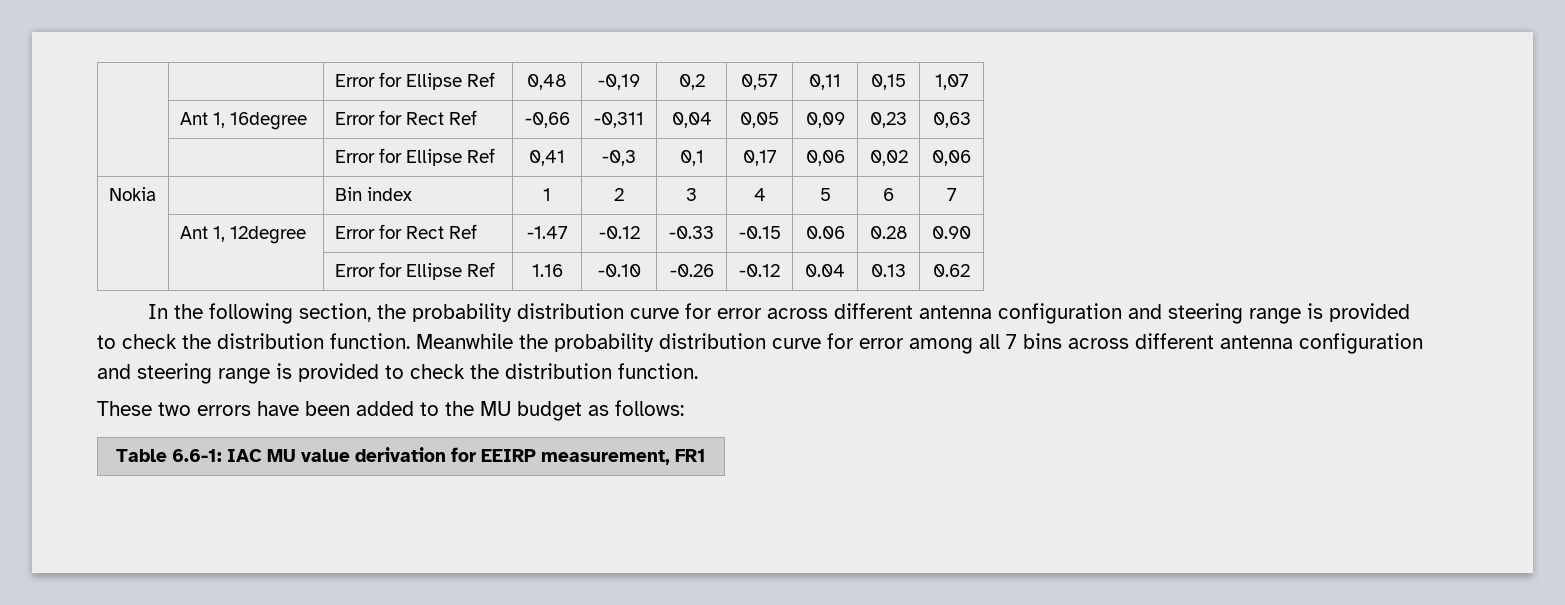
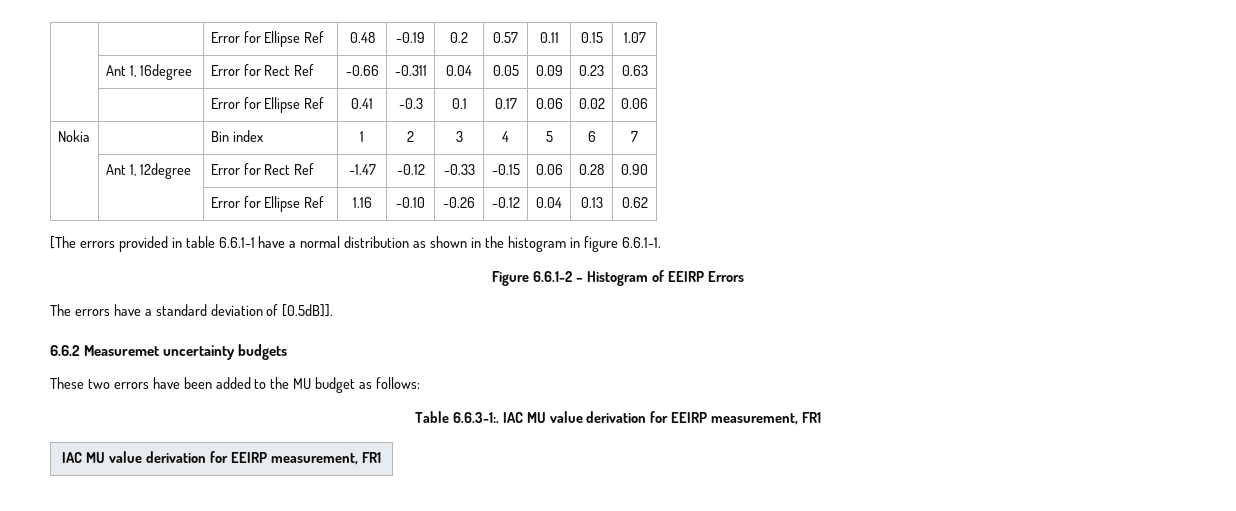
[334,72,495,90] [527,74,567,90] [598,74,640,90] [678,74,705,90] [741,74,778,90] [809,74,841,90] [871,74,906,90] [934,74,969,90] | | Error for Ellipse Ref | 0,48 | -0,19 | 0,2 | 0,57 | 0,11 | 0,15 | 1,07 -> [210,31,325,47] [349,32,375,43] [396,32,425,43] [450,32,468,43] [493,32,518,43] [539,32,559,43] [580,32,603,43] [623,32,646,43] | | Error for Ellipse Ref | 0.48 | -0.19 | 0.2 | 0.57 | 0.11 | 0.15 | 1.07
[524,112,570,128] [594,112,644,128] [671,112,712,128] [740,112,779,128] [805,112,845,128] [870,112,907,128] [932,112,971,128] [334,148,495,166] [529,150,565,166] [602,150,636,166] [679,150,704,166] [742,150,777,166] [805,150,845,166] [869,150,908,166] [932,150,971,166] -0,66 | -0,311 | 0,04 | 0,05 | 0,09 | 0,23 | 0,63 // | | Error for Ellipse Ref | 0,41 | -0,3 | 0,1 | 0,17 | 0,06 | 0,02 | 0,06 -> [345,65,379,76] [394,65,427,76] [446,65,472,76] [492,65,519,76] [535,65,563,76] [579,65,604,76] [621,65,648,76] [210,97,325,113] [351,98,373,109] [398,98,423,109] [451,98,467,109] [494,98,517,109] [535,98,563,109] [578,98,605,109] [621,98,648,109] -0.66 | -0.311 | 0.04 | 0.05 | 0.09 | 0.23 | 0.63 // | | Error for Ellipse Ref | 0.41 | -0.3 | 0.1 | 0.17 | 0.06 | 0.02 | 0.06
[148,303,1411,324] [97,333,1423,354] [97,363,698,384] In the following section, the probability distribution curve for error across different antenna configuration and steering range is provided to check the distribution function. Meanwhile the probability distribution curve for error among all 7 bins across different antenna configuration and steering range is provided to check the distribution function. -> [50,236,661,252] [492,270,744,286] [50,304,334,317] [50,344,288,360] [The errors provided in table 6.6.1-1 have a normal distribution as shown in the histogram in figure 6.6.1-1. // Figure 6.6.1-2 – Histogram of EEIRP Errors // The errors have a standard deviation of [0.5dB]]. // 6.6.2 Measuremet uncertainty budgets
[115,447,706,465] // Table 6.6-1: IAC MU value derivation for EEIRP measurement, FR1 -> [414,411,822,425] [62,451,381,465] // Table 6.6.3-1:. IAC MU value derivation for EEIRP measurement, FR1 // IAC MU value derivation for EEIRP measurement, FR1

